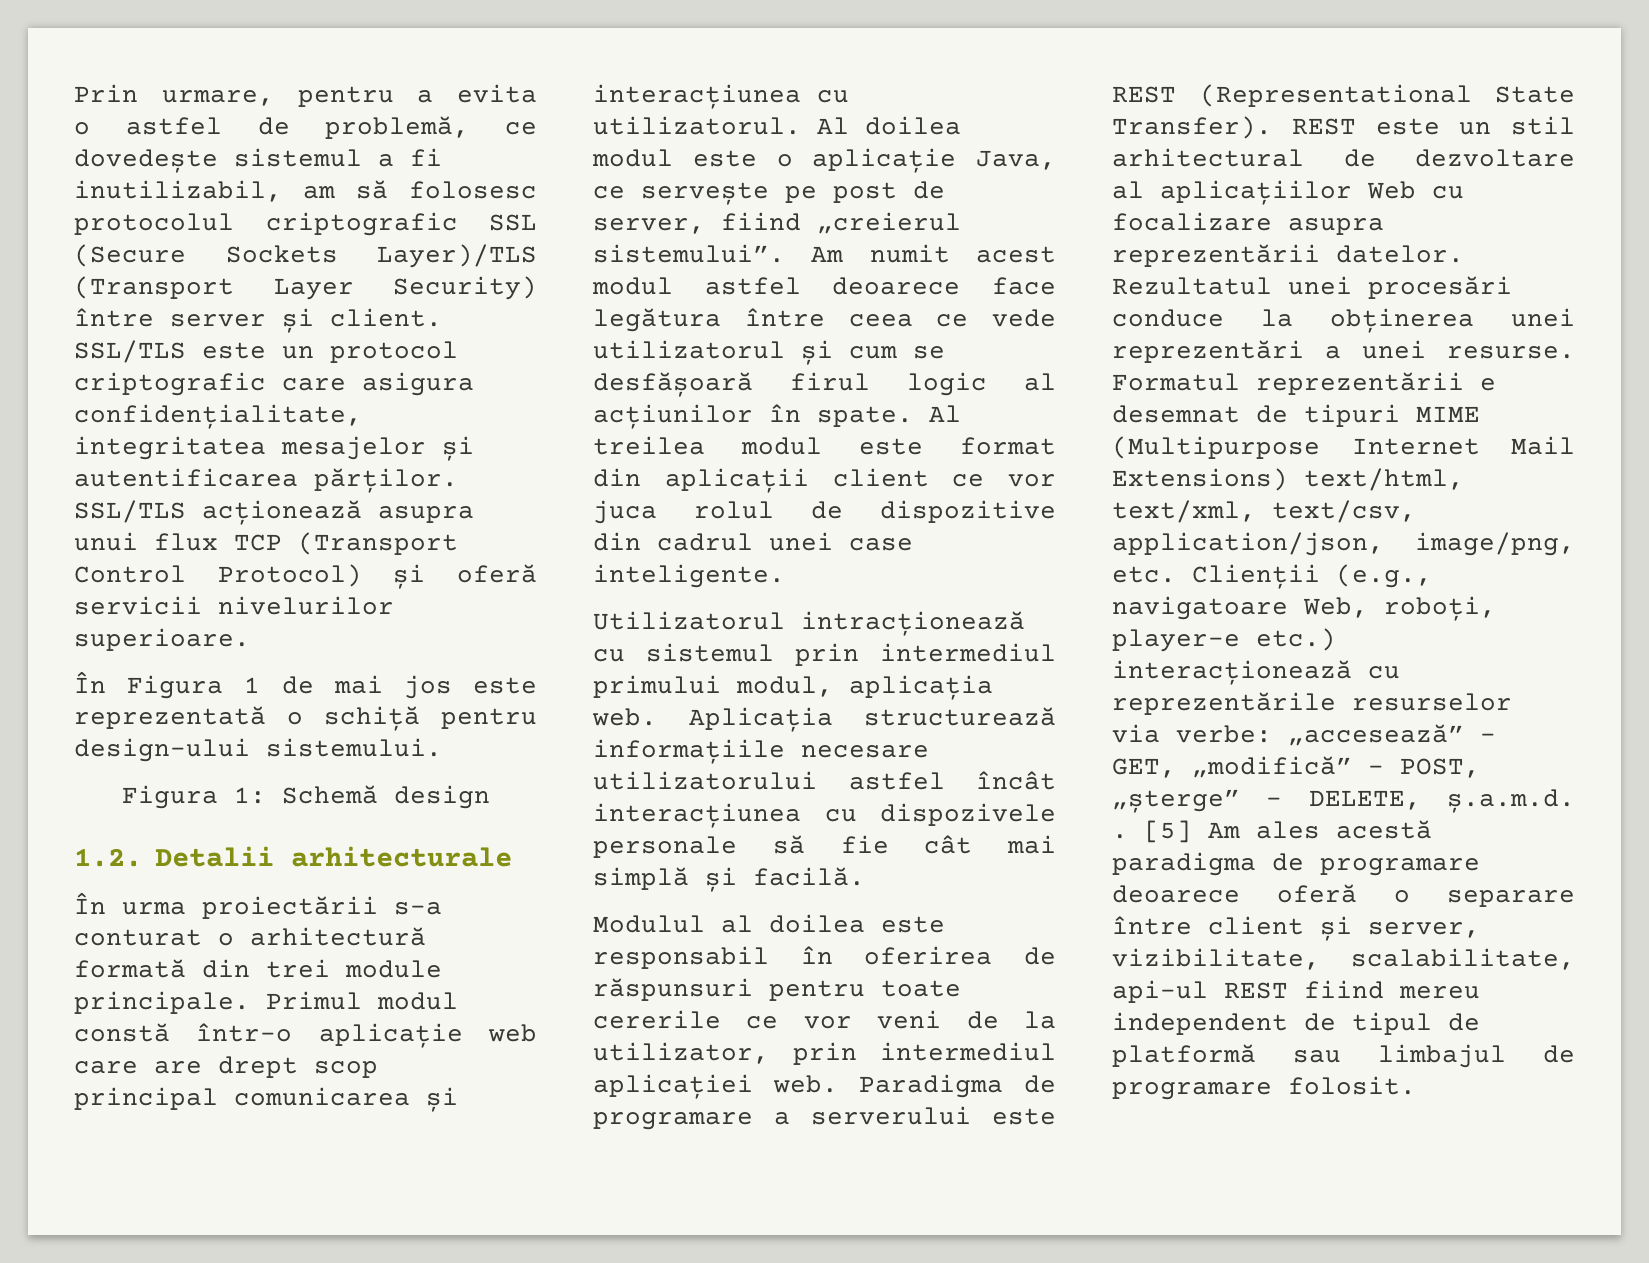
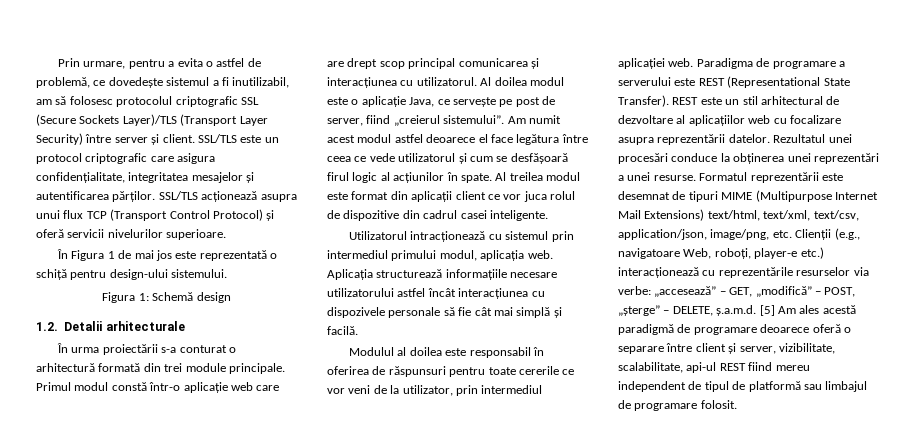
(961, 286) none -> [478,134,488,143] el
[769,532,913,551] unei case -> [460,210,487,219] casei
[1367,181,1416,199] Web -> [748,115,771,124] web
[1480,378,1496,391] e -> [821,173,843,181] este
[1112,834,1128,839] . -> (757, 310) none
[1112,852,1256,876] paradigma -> [618,324,674,335] paradigmă

